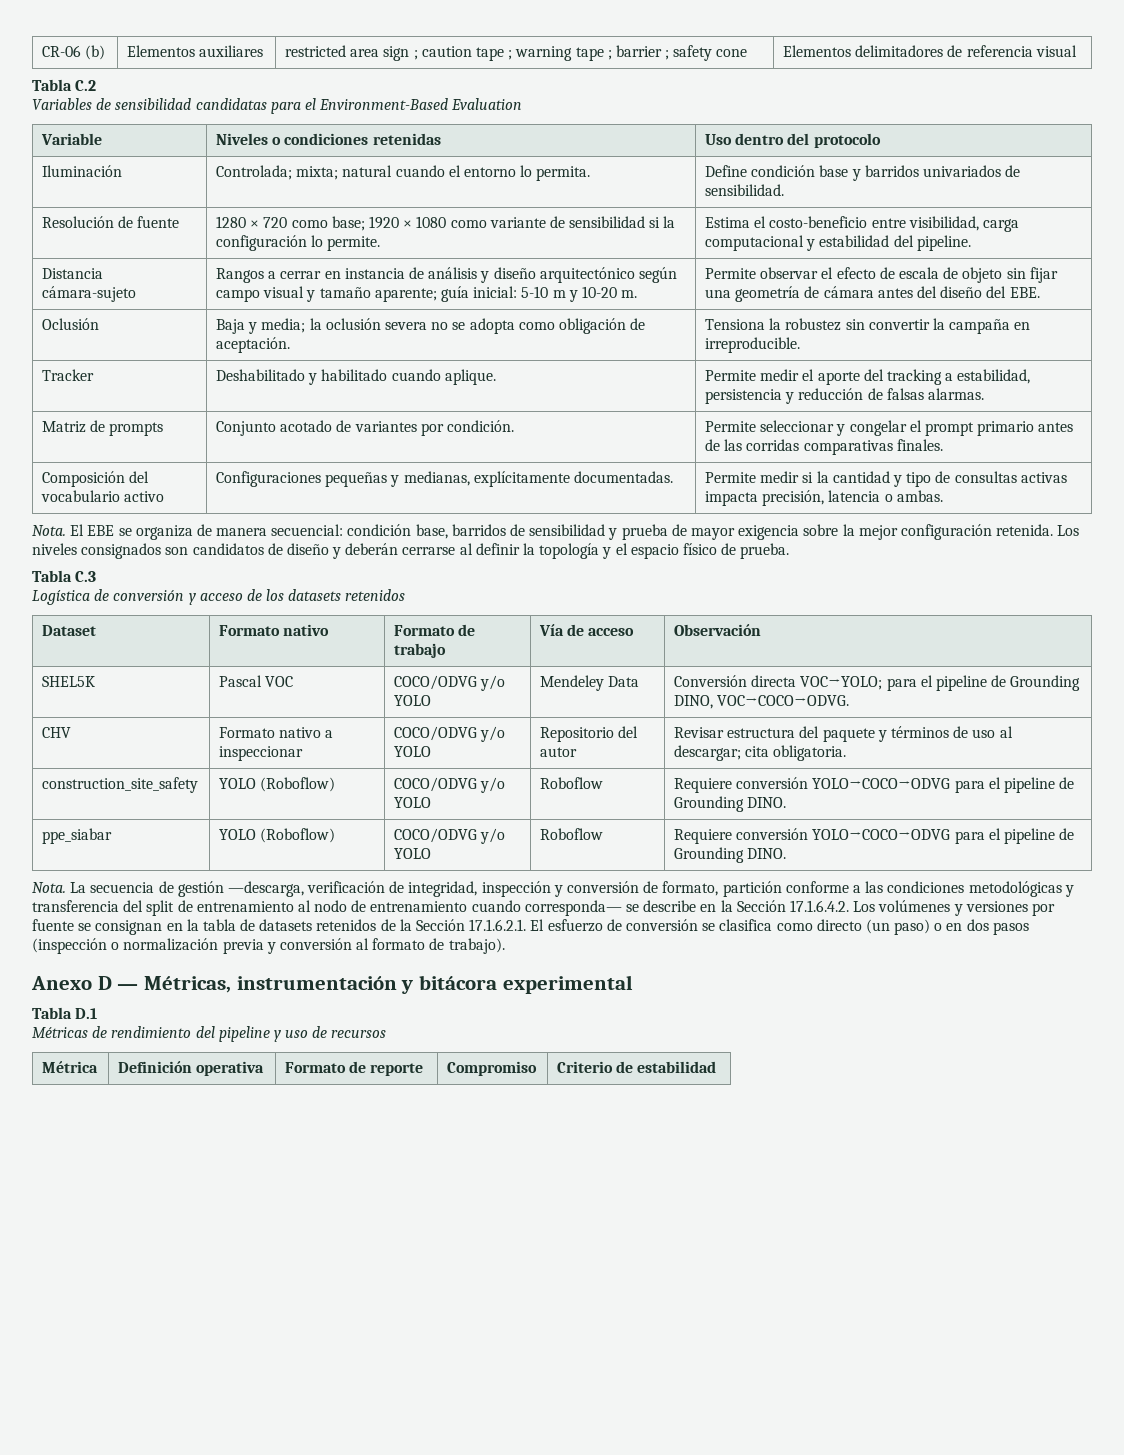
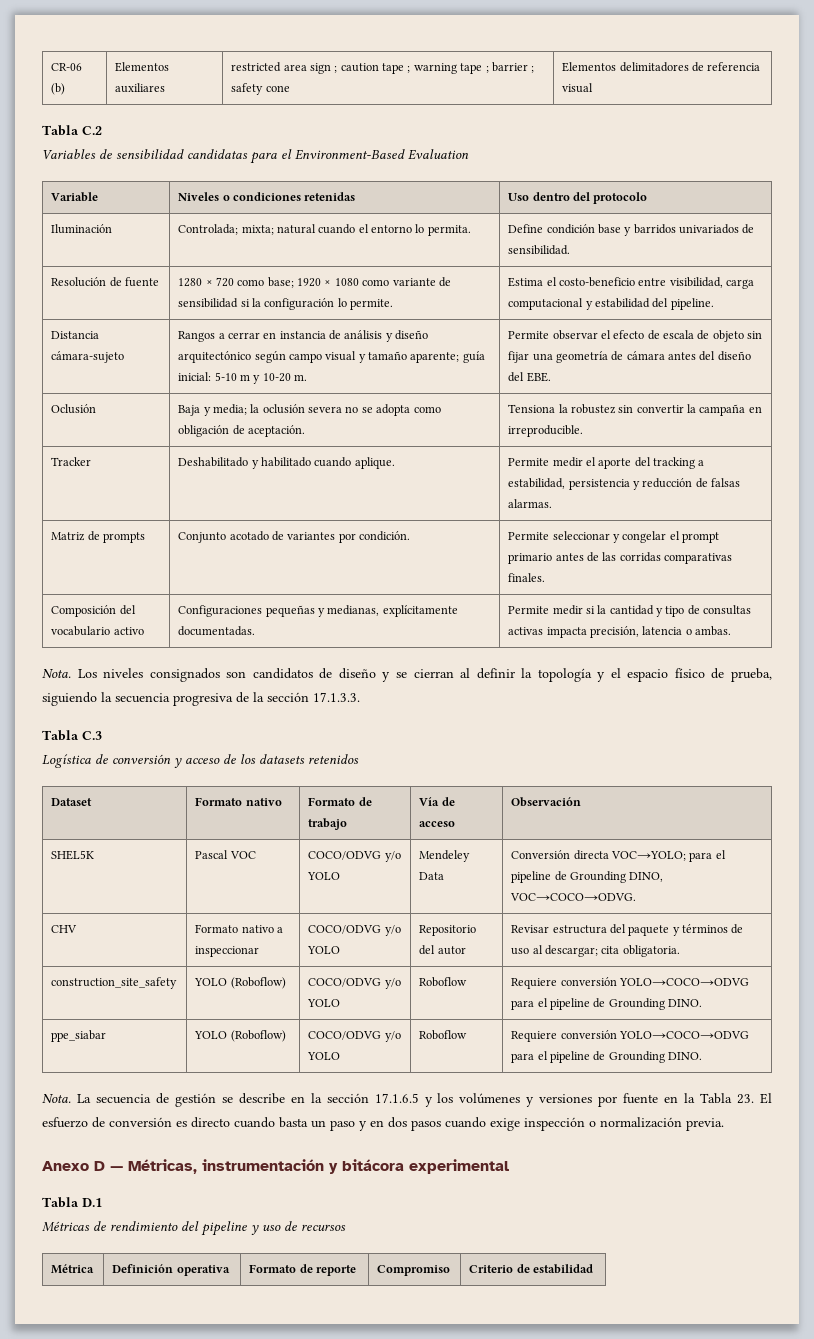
[70,524,1054,540] El EBE se organiza de manera secuencial: condición base, barridos de sensibilidad y prueba de mayor exigencia sobre la mejor configuración retenida. -> (71, 673) none
[345,543,456,555] deberán cerrarse -> [395,669,454,678] se cierran
[740,543,790,559] prueba. -> [730,668,772,682] [42,692,360,706] prueba, siguiendo la secuencia progresiva de la sección 17.1.3.3.
[227,881,1074,897] [32,900,876,916] —descarga, verificación de integridad, inspección y conversión de formato, partición conforme a las condiciones metodológicas y transferencia del split de entrenamiento al nodo de entrenamiento cuando corresponda— se describe en la Sección 17.1.6.4.2. Los -> [221,1093,454,1107] se describe en la sección 17.1.6.5 y los
[78,919,1029,935] [32,938,505,954] se consignan en la tabla de datasets retenidos de la Sección 17.1.6.2.1. El esfuerzo de conversión se clasifica como directo (un paso) o en dos pasos (inspección o normalización previa y conversión al formato de trabajo). -> [664,1093,773,1104] [42,1117,724,1131] en la Tabla 23. El esfuerzo de conversión es directo cuando basta un paso y en dos pasos cuando exige inspección o normalización previa.

